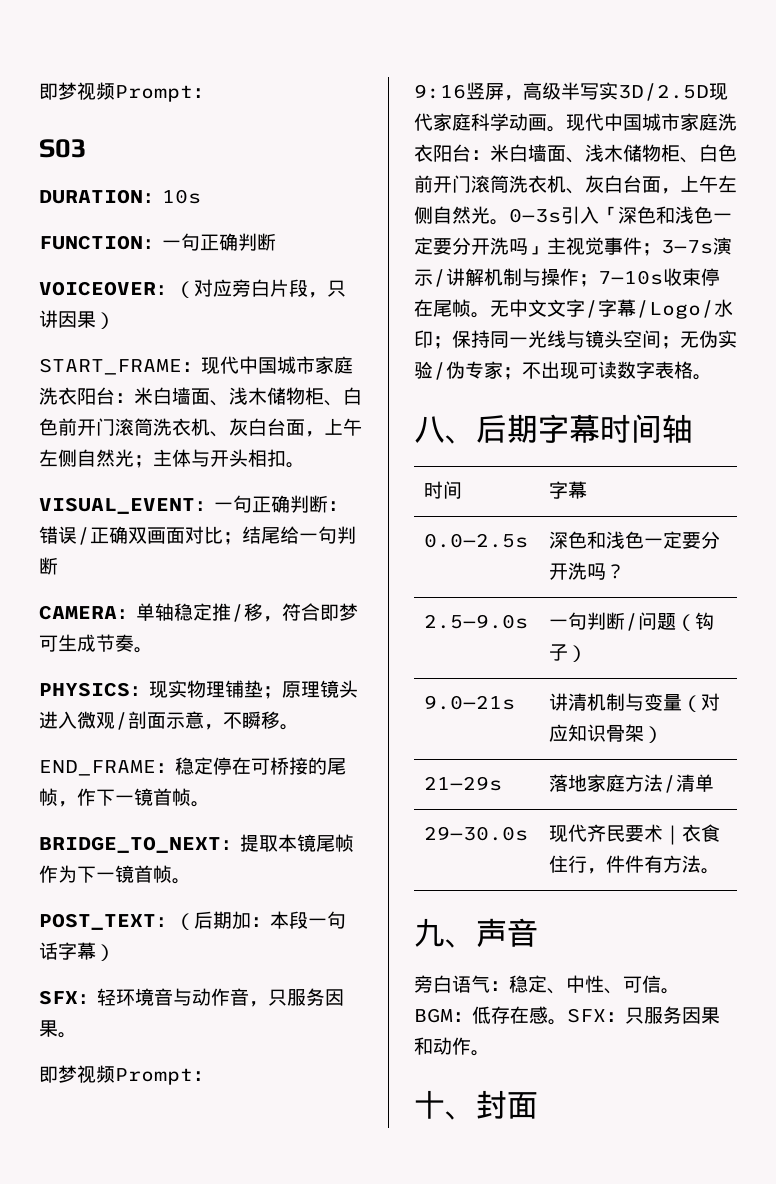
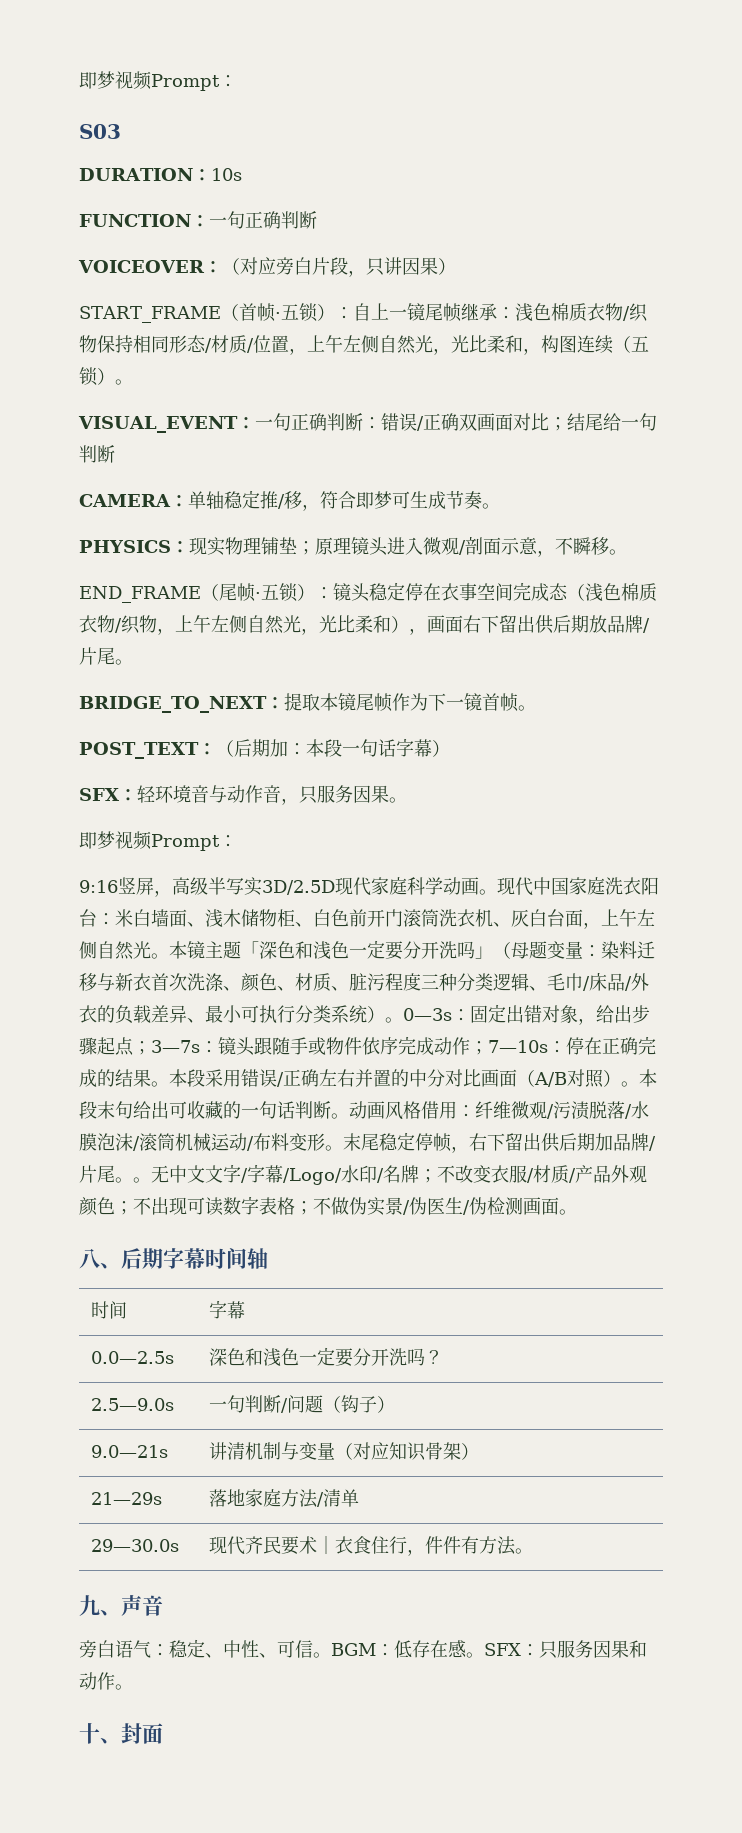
[182,356,353,374] [39,387,362,406] [39,418,362,437] [39,449,286,468] ：现代中国城市家庭洗衣阳台：米白墙面、浅木储物柜、白色前开门滚筒洗衣机、灰白台面，上午左侧自然光；主体与开头相扣 -> [220,303,648,322] [79,335,649,355] [79,367,115,386] （首帧·五锁）：自上一镜尾帧继承：浅色棉质衣物/织物保持相同形态/材质/位置，上午左侧自然光，光比柔和，构图连续（五锁）
[156,757,346,775] [39,788,191,807] ：稳定停在可桥接的尾帧，作下一镜首帧 -> [201,582,657,602] [79,615,650,635] [79,647,115,665] （尾帧·五锁）：镜头稳定停在衣事空间完成态（浅色棉质衣物/织物，上午左侧自然光，光比柔和），画面右下留出供后期放品牌/片尾
[642,113,680,131] 城市 -> (569, 886) none
[509,206,599,224] 0—3s引入 -> [169,941,241,959] 本镜主题
[547,237,732,256] [414,268,720,287] [414,299,471,317] 主视觉事件；3—7s演示/讲解机制与操作；7—10s收束停在尾帧 -> [493,941,655,959] [79,972,649,992] [79,1004,650,1025] [79,1036,656,1056] [79,1069,657,1088] [79,1101,649,1120] [79,1132,656,1153] [79,1165,133,1183] （母题变量：染料迁移与新衣首次洗涤、颜色、材质、脏污程度三种分类逻辑、毛巾/床品/外衣的负载差异、最小可执行分类系统）。0—3s：固定出错对象，给出步骤起点；3—7s：镜头跟随手或物件依序完成动作；7—10s：停在正确完成的结果。本段采用错误/正确左右并置的中分对比画面（A/B对照）。本段末句给出可收藏的一句话判断。动画风格借用：纤维微观/污渍脱落/水膜泡沫/滚筒机械运动/布料变形。末尾稳定停帧，右下留出供后期加品牌/片尾。
[433,330,737,349] [414,361,503,380] ；保持同一光线与镜头空间；无伪实验/伪专家 -> [377,1165,647,1184] [79,1197,115,1216] /名牌；不改变衣服/材质/产品外观颜色
(693, 370) none -> [295,1197,559,1216] ；不做伪实景/伪医生/伪检测画面

